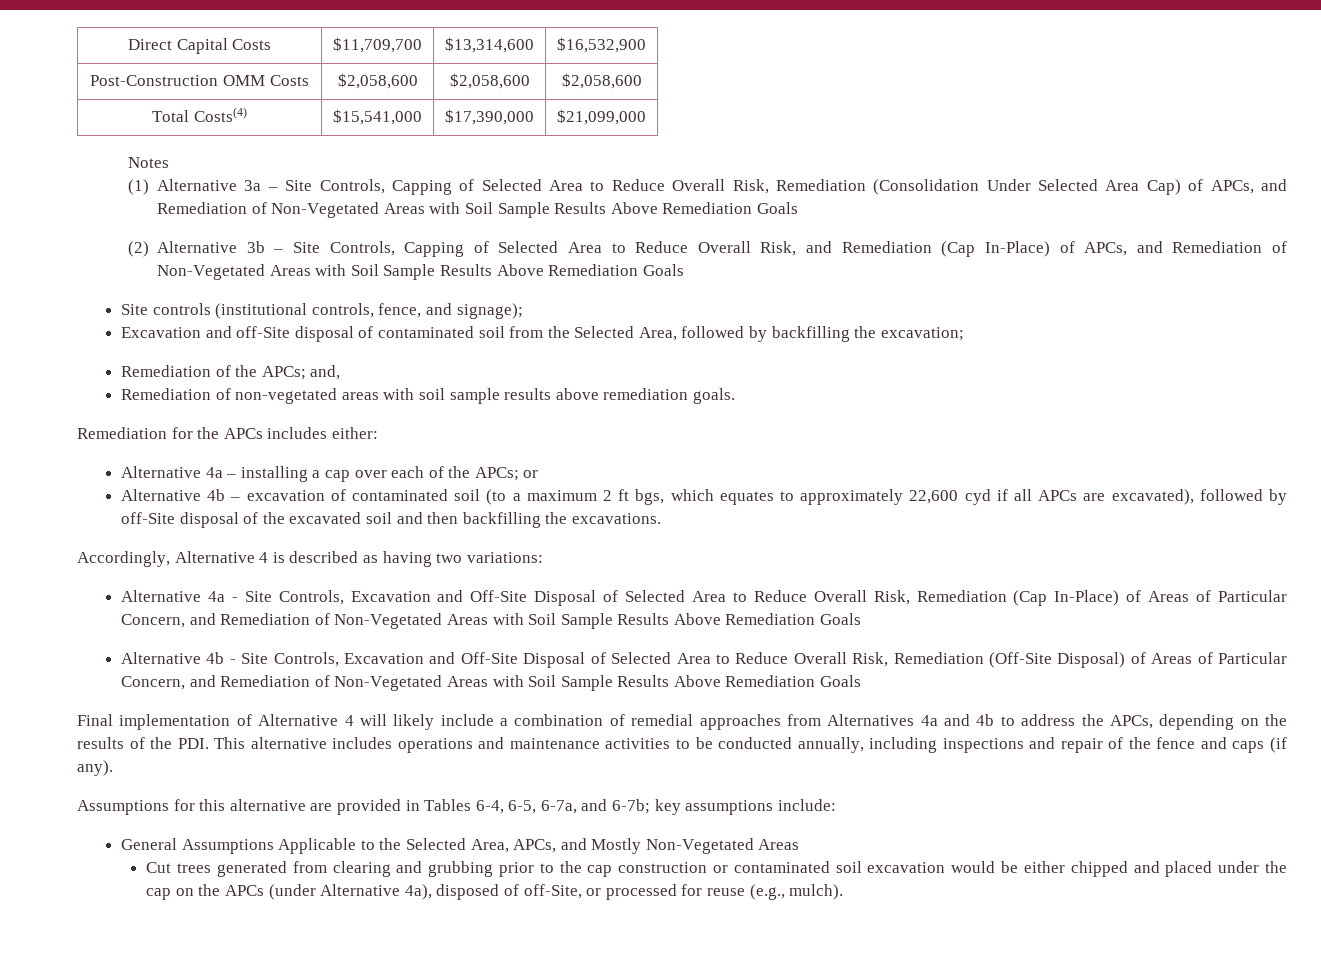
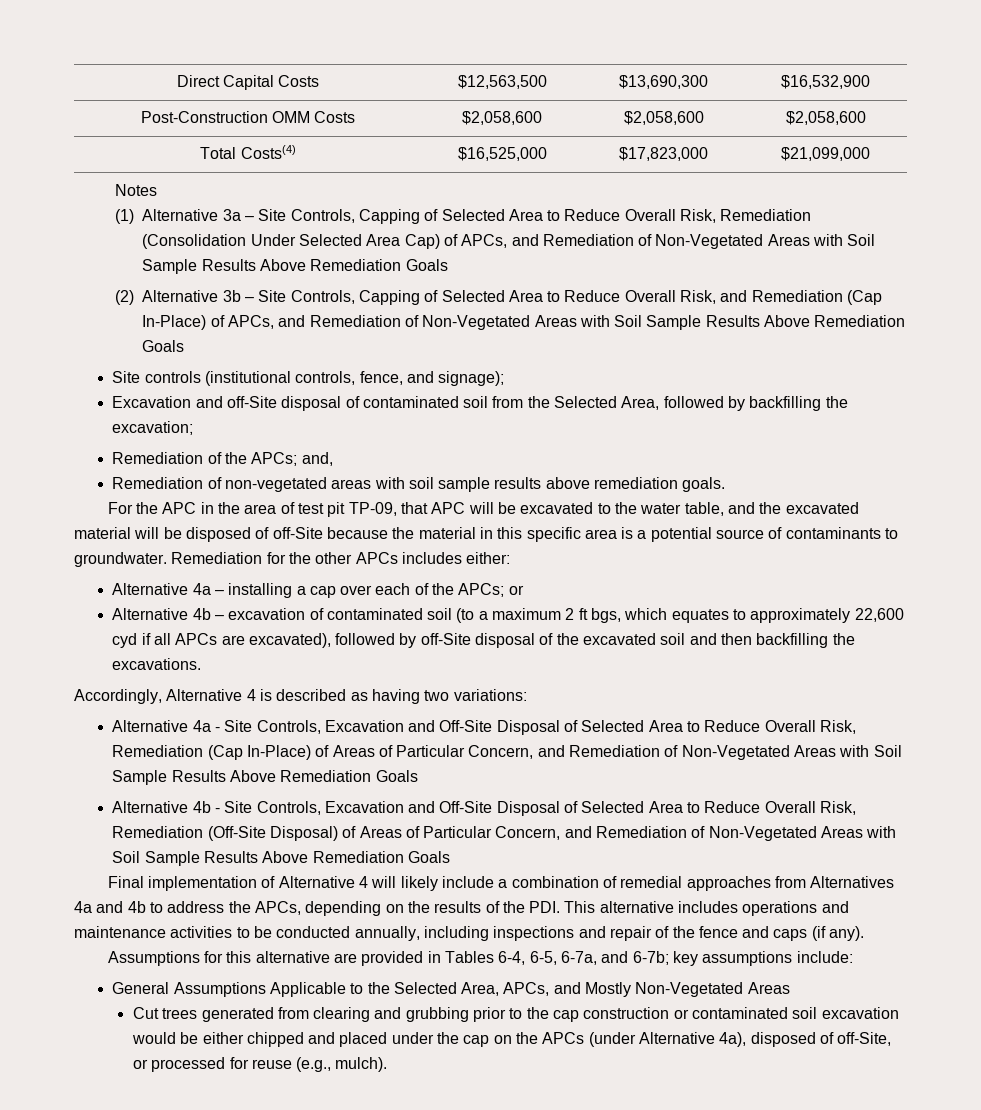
[333,37,422,53] [445,37,534,53] $11,709,700 | $13,314,600 -> [457,75,547,89] [619,75,708,89] $12,563,500 | $13,690,300
[333,109,422,125] [445,109,534,125] $15,541,000 | $17,390,000 -> [457,147,547,161] [619,147,708,161] $16,525,000 | $17,823,000
(735, 396) none -> [107,502,859,517] [74,527,899,542] [74,552,167,567] For the APC in the area of test pit TP-09, that APC will be excavated to the water table, and the excavated material will be disposed of off-Site because the material in this specific area is a potential source of contaminants to groundwater.
(220, 433) none -> [315,552,353,564] other

